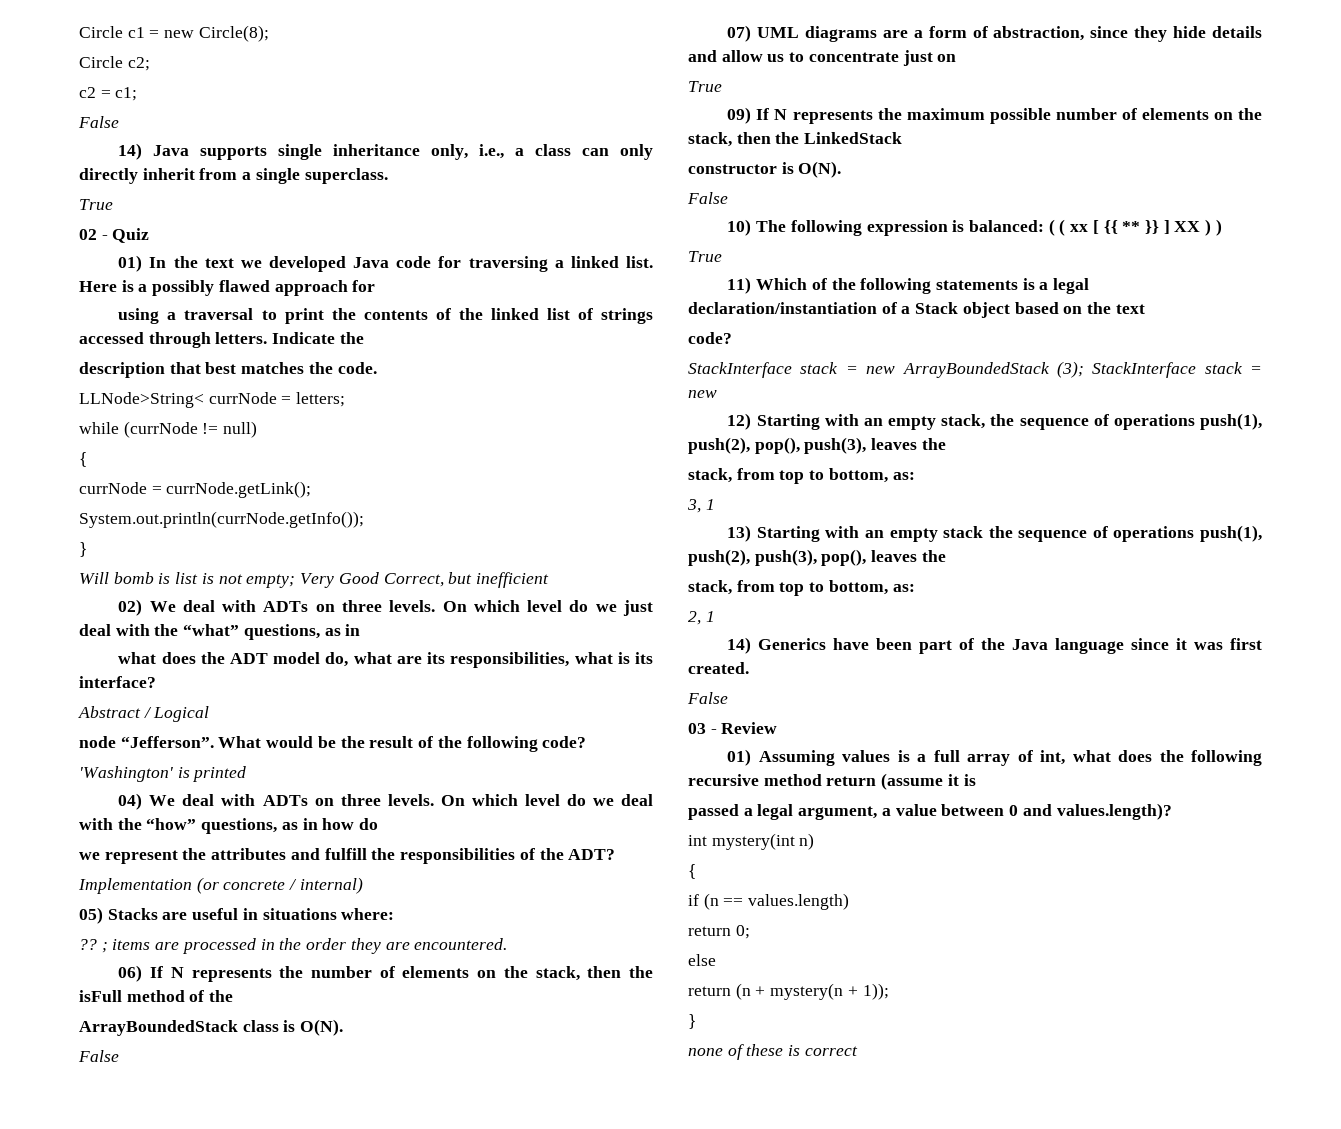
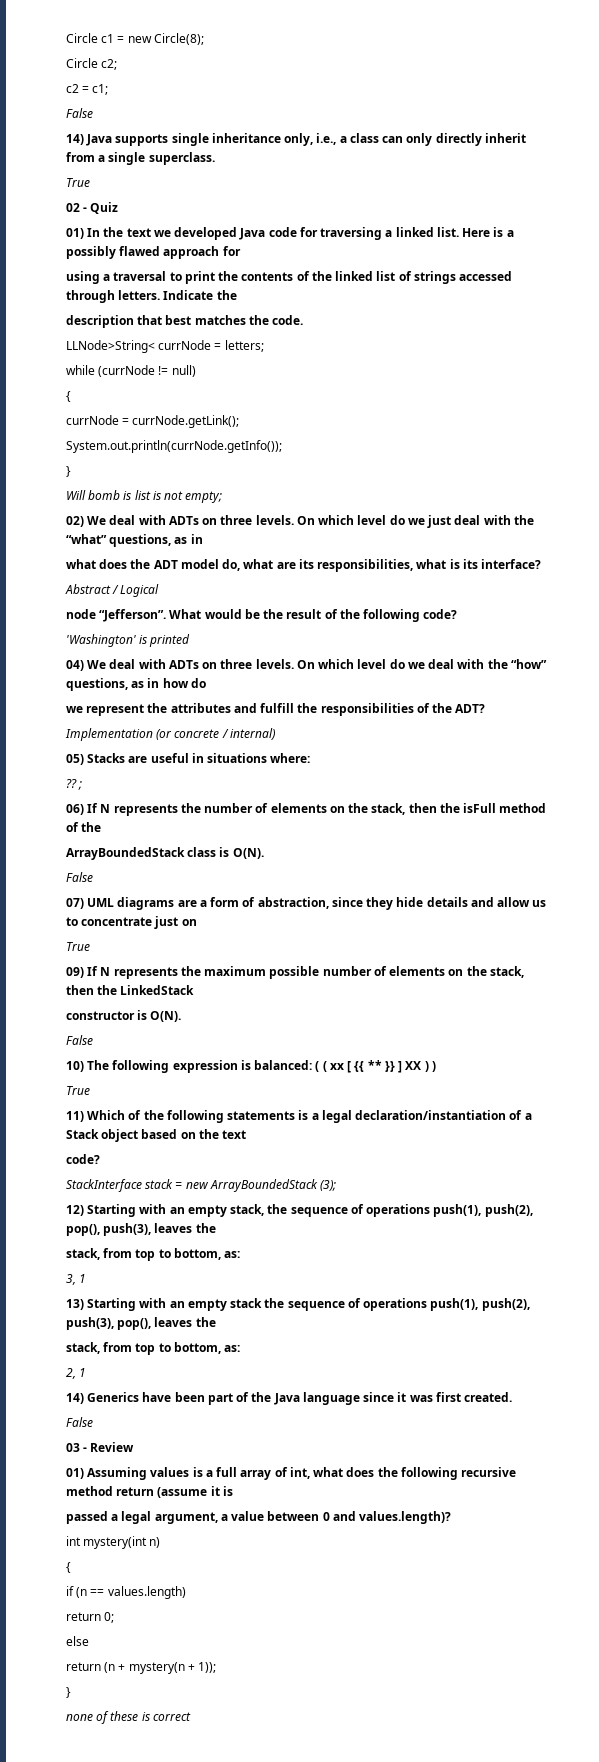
[300,572,549,588] Very Good Correct, but inefficient -> (223, 497) none
[112,938,508,954] items are processed in the order they are encountered. -> (83, 785) none
[1092,362,1262,378] [688,390,717,398] StackInterface stack = new -> (337, 1185) none

